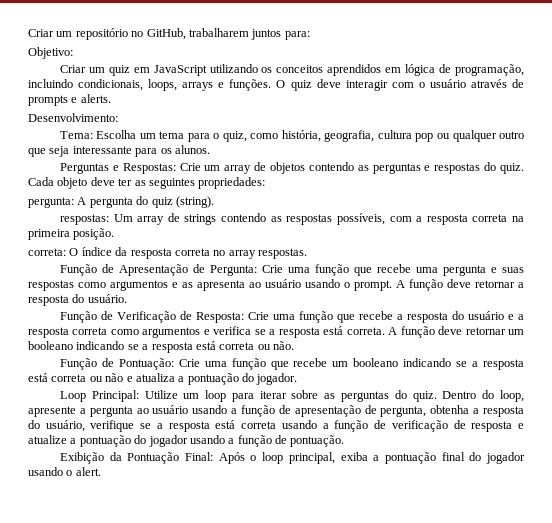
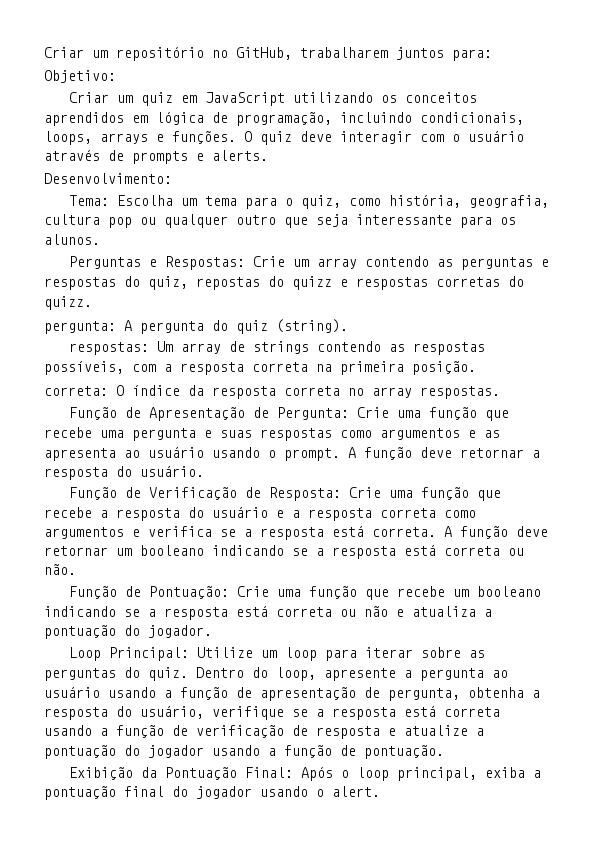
[254,162,305,174] de objetos -> (357, 263) none
[499,163,524,174] [28,177,266,189] quiz. Cada objeto deve ter as seguintes propriedades: -> [148,276,524,290] [44,296,92,310] quiz, repostas do quizz e respostas corretas do quizz.

